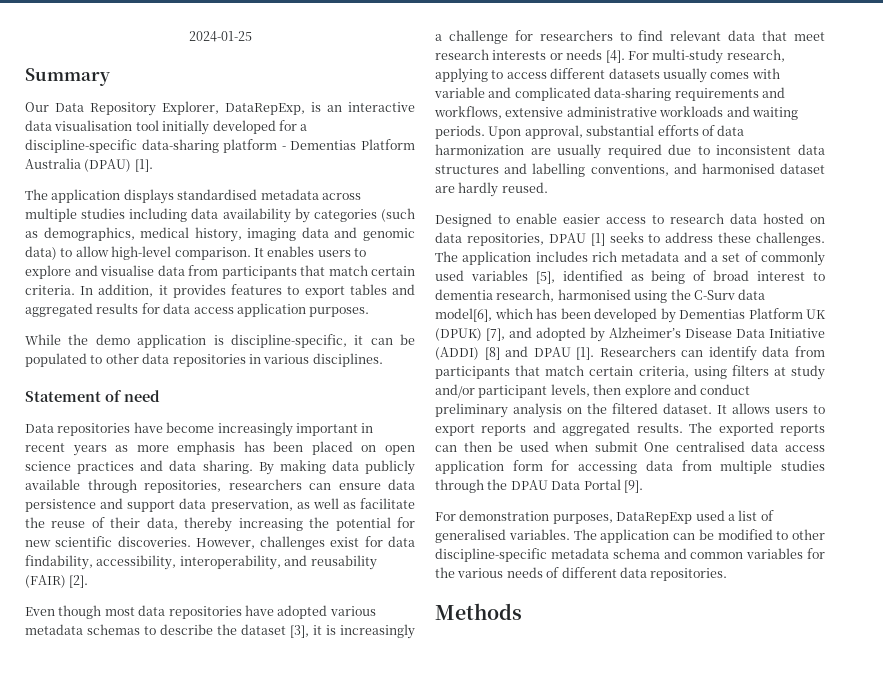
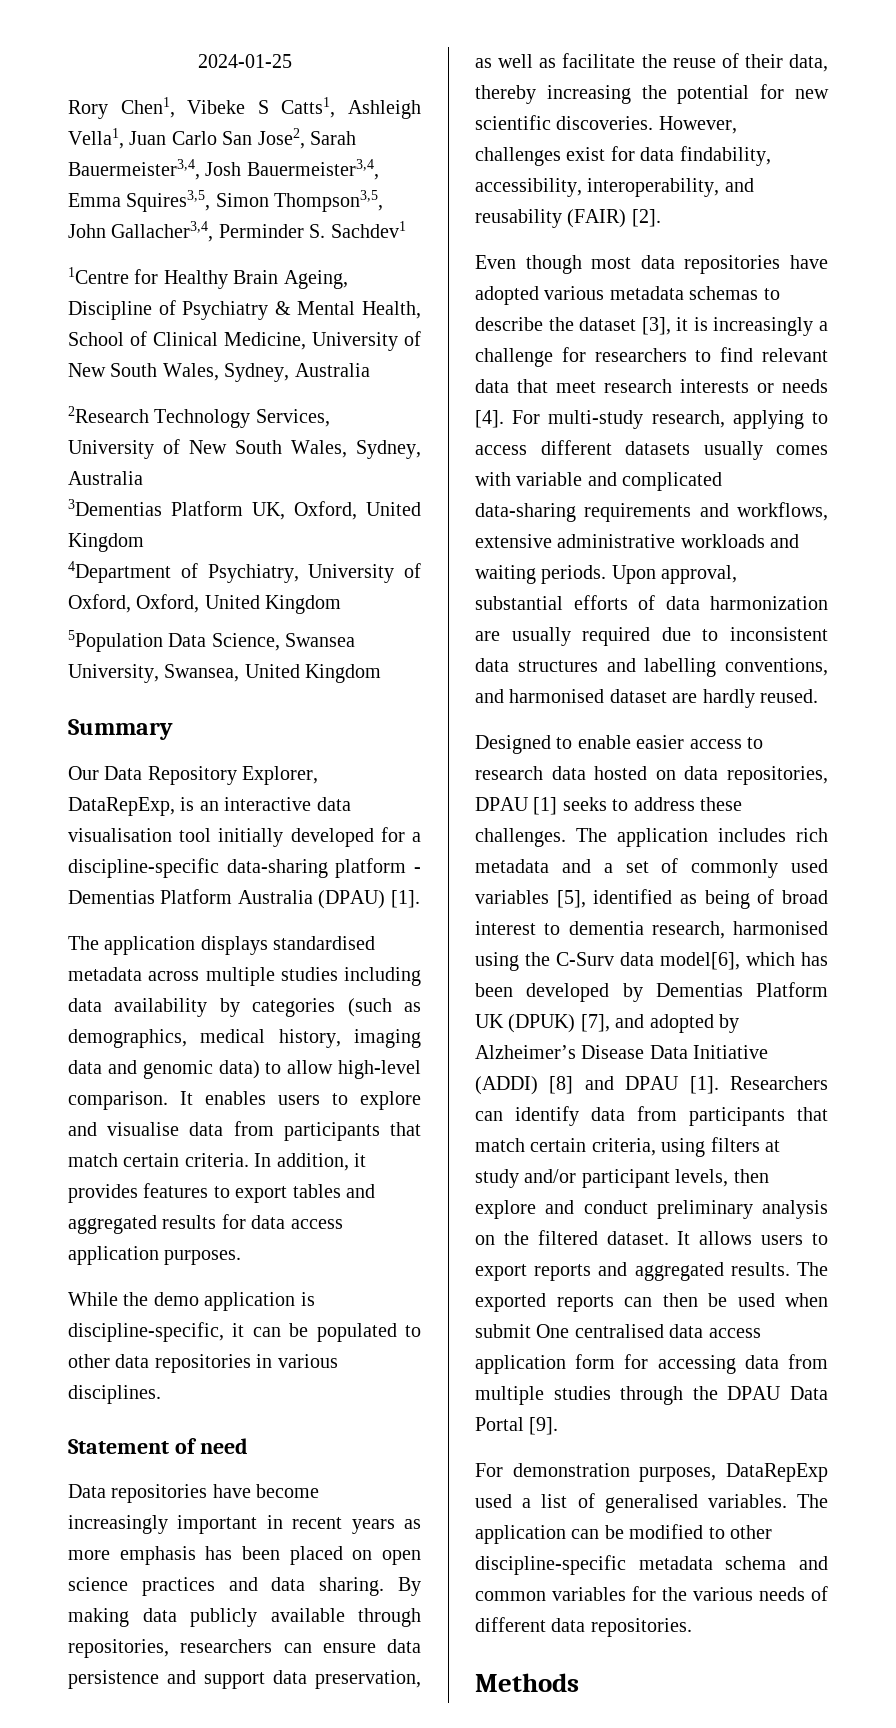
(252, 36) none -> [68,97,421,119] [68,128,356,149] [68,159,379,180] [68,190,384,212] [68,221,406,242] [68,267,348,289] [68,300,421,320] [68,331,421,351] [68,363,370,382] [68,406,330,428] [68,439,421,459] [68,471,143,485] [68,499,421,520] [68,533,144,552] [68,561,421,583] [68,594,342,614] [68,630,356,652] [68,664,382,683] // Rory Chen1, Vibeke S Catts1, Ashleigh Vella1, Juan Carlo San Jose2, Sarah Bauermeister3,4, Josh Bauermeister3,4, Emma Squires3,5, Simon Thompson3,5, John Gallacher3,4, Perminder S. Sachdev1 // 1Centre for Healthy Brain Ageing, Discipline of Psychiatry & Mental Health, School of Clinical Medicine, University of New South Wales, Sydney, Australia // 2Research Technology Services, University of New South Wales, Sydney, Australia // 3Dementias Platform UK, Oxford, United Kingdom // 4Department of Psychiatry, University of Oxford, Oxford, United Kingdom // 5Population Data Science, Swansea University, Swansea, United Kingdom

